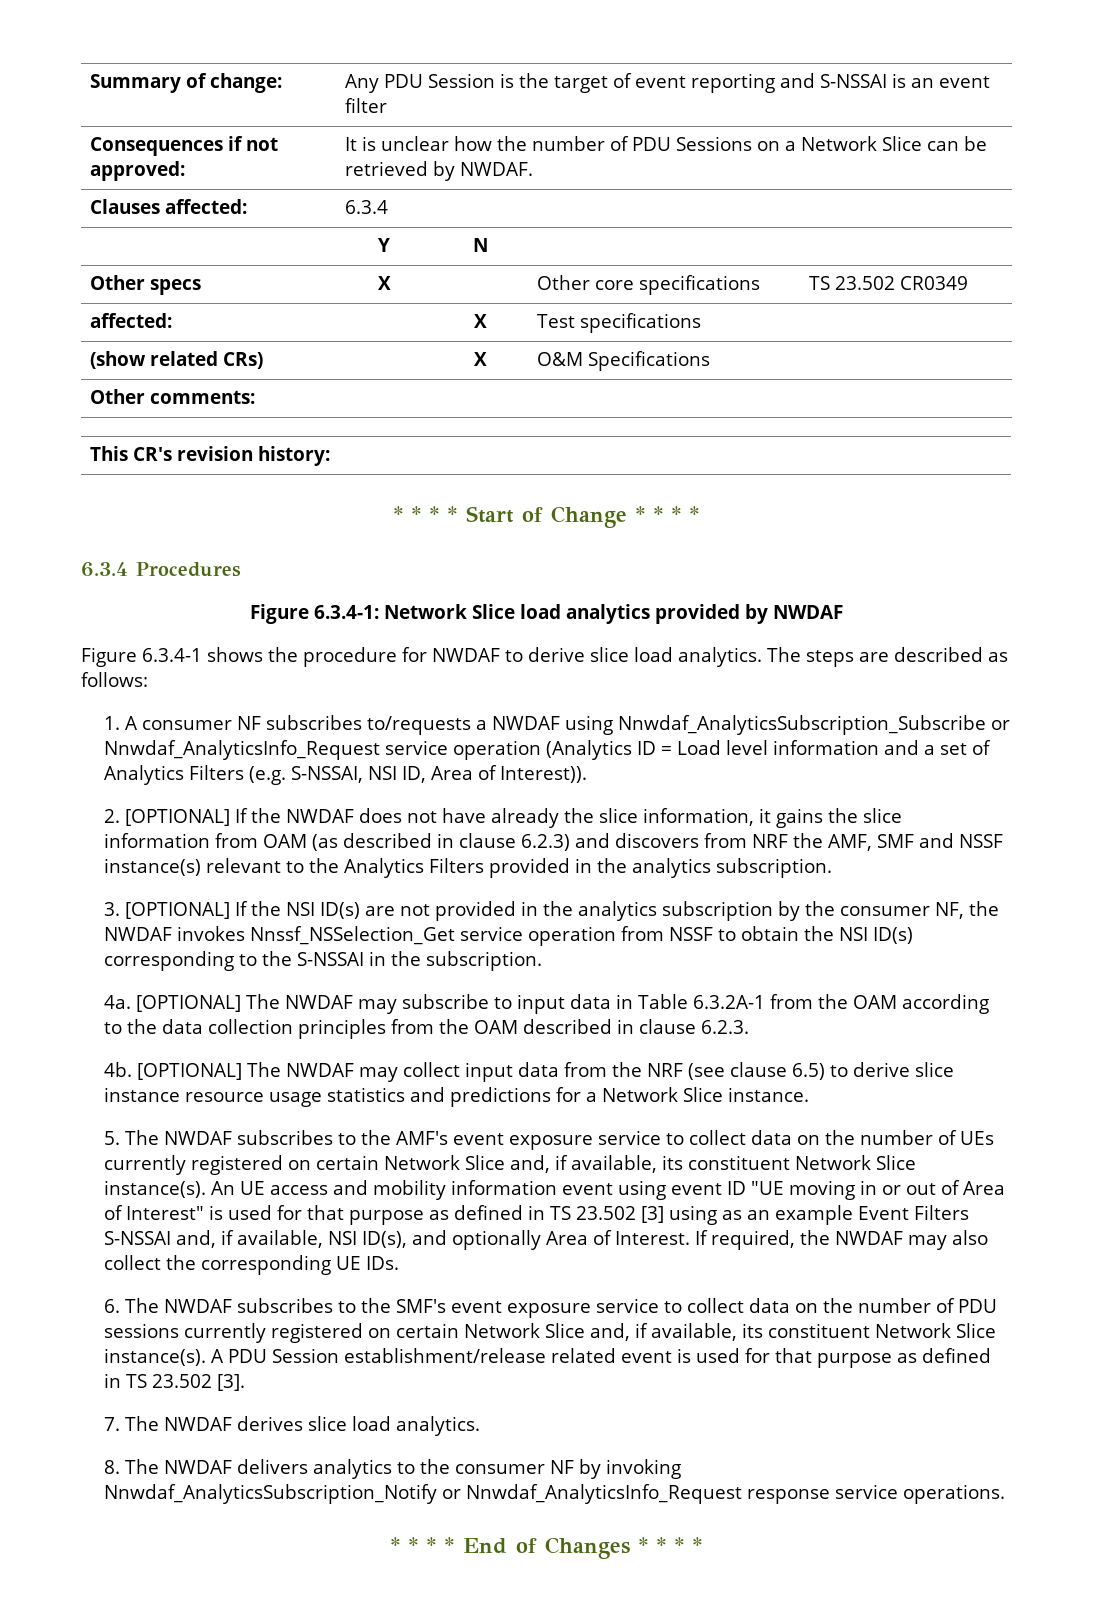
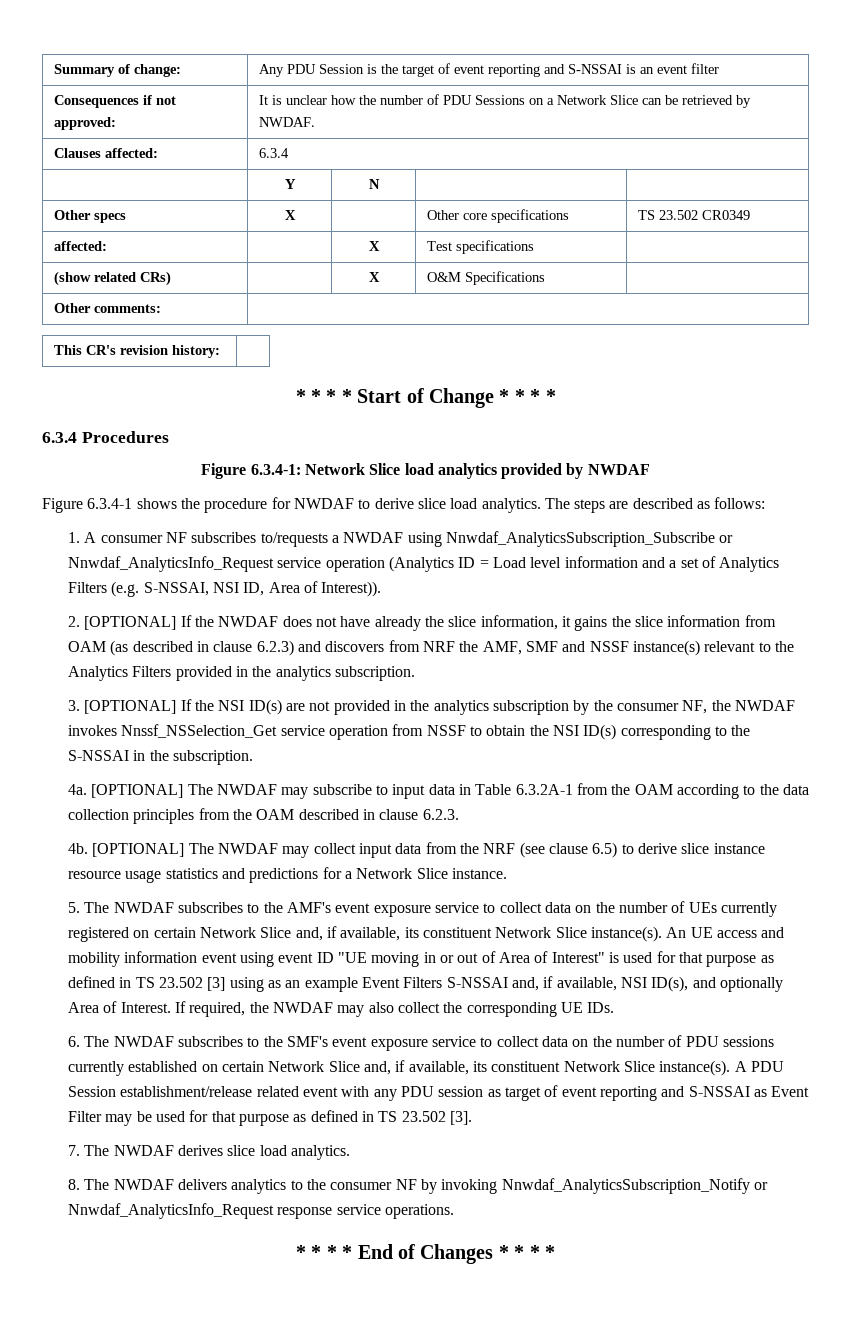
[271,1323,364,1343] registered -> [128,1061,198,1072] established
[677,1348,692,1363] is -> [341,1085,810,1101] [68,1111,152,1126] with any PDU session as target of event reporting and S-NSSAI as Event Filter may be

